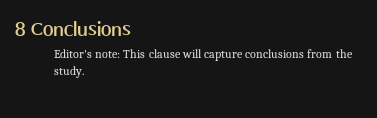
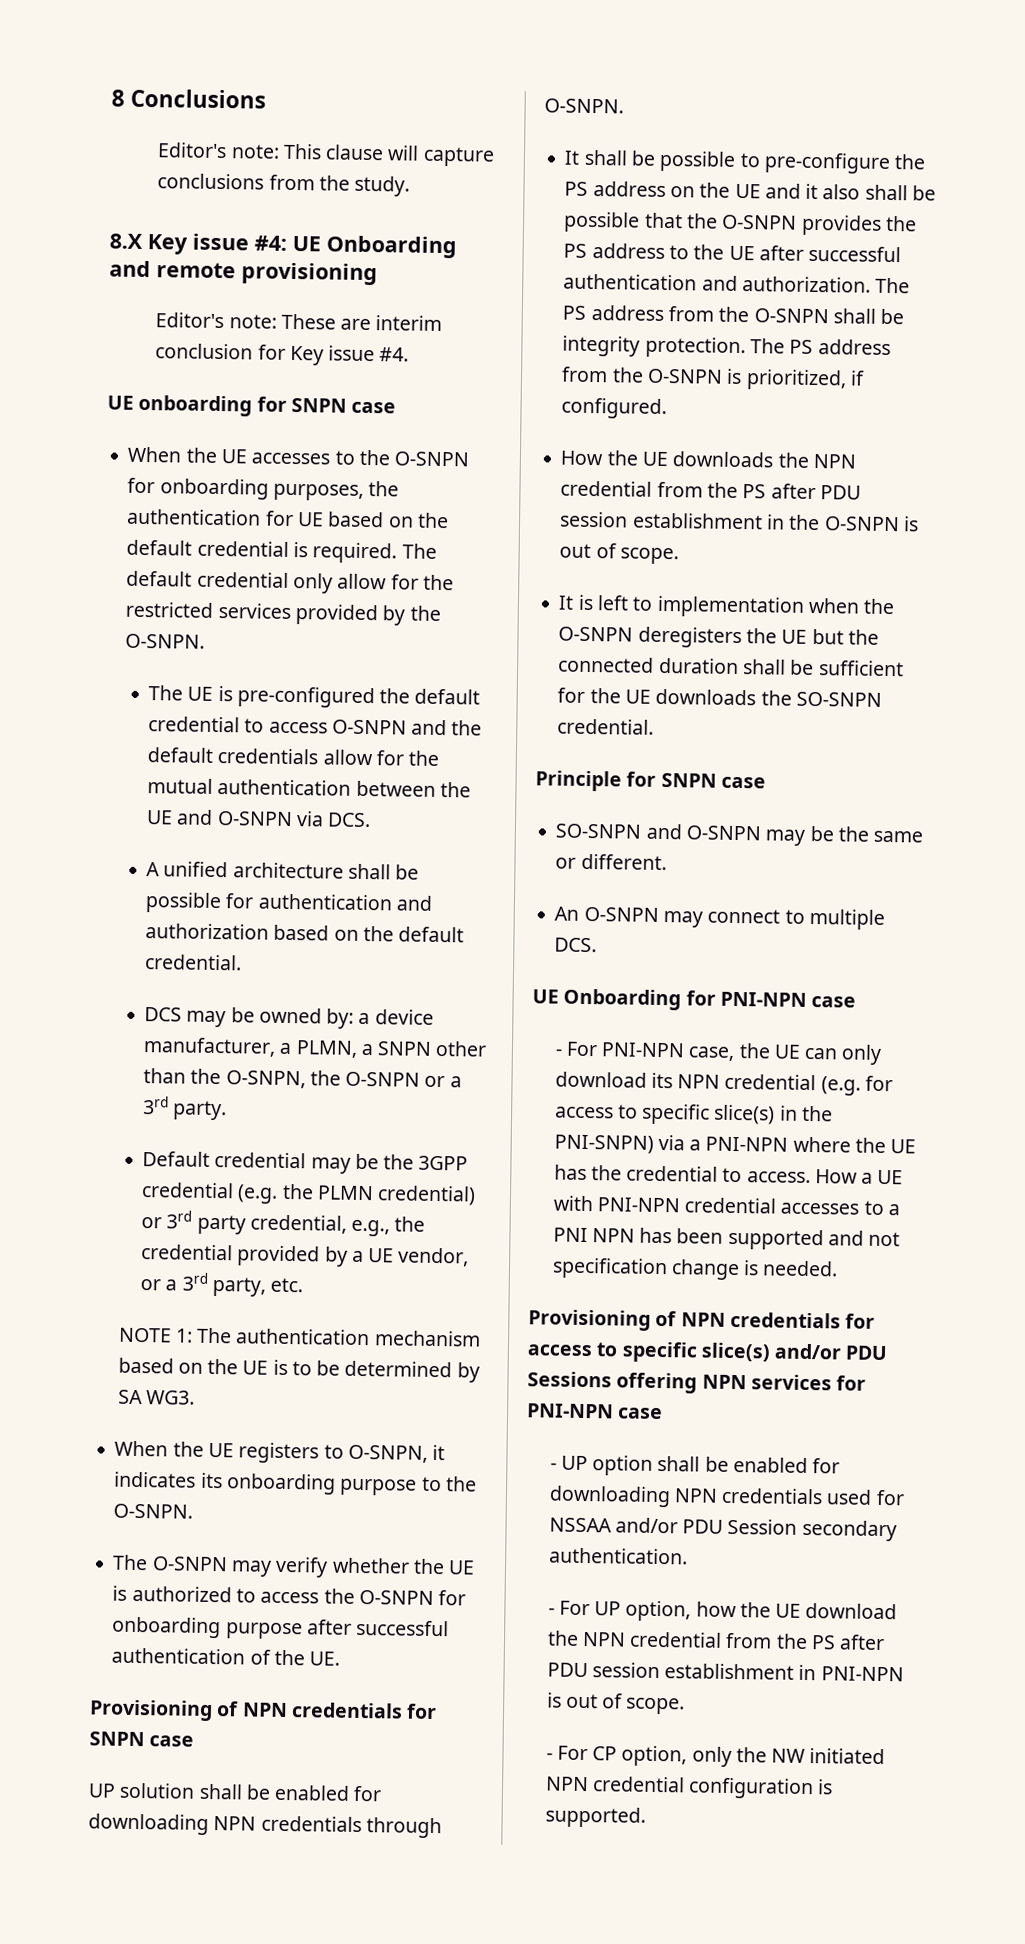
(84, 72) none -> [109,233,457,259] [109,260,378,286] [155,312,443,332] [155,343,410,366] [107,394,397,417] [127,446,470,467] [127,477,400,501] [126,508,449,529] [126,539,437,564] [126,570,454,594] [125,601,441,626] [125,633,206,649] [148,685,481,709] [148,716,483,736] [147,747,440,767] [147,778,471,798] [146,809,372,828] [146,861,420,880] [145,892,433,914] [145,923,465,943] [145,954,243,971] [144,1007,434,1029] [143,1037,488,1058] [143,1068,462,1089] [143,1096,228,1121] [142,1151,469,1174] [141,1182,477,1206] [141,1210,426,1237] [141,1244,470,1267] [140,1272,304,1297] [117,1327,481,1347] [117,1357,480,1383] [117,1389,195,1405] [114,1440,446,1464] [114,1471,477,1496] [113,1503,194,1519] [112,1554,476,1578] [112,1585,467,1606] [112,1616,450,1640] [111,1647,341,1666] [89,1699,438,1722] [89,1731,195,1747] [88,1782,383,1802] [88,1813,442,1839] [544,98,624,114] [564,149,927,174] [564,181,936,201] [563,211,917,236] [563,242,902,263] [563,273,911,294] [562,304,905,325] [562,335,891,359] [561,366,865,391] [561,397,668,420] [560,450,856,469] [560,480,861,500] [559,511,919,532] [559,543,679,565] [558,594,896,618] [558,626,879,649] [558,656,904,677] [557,687,882,707] [557,718,655,735] [535,770,766,792] [555,823,924,846] [555,853,667,871] [554,906,885,930] [554,937,598,953] [532,988,857,1011] [554,1041,883,1065] [554,1071,893,1096] [554,1103,833,1125] [553,1134,917,1154] [553,1164,904,1185] [552,1195,900,1216] [552,1227,901,1251] [551,1257,839,1281] [528,1309,876,1331] [527,1341,889,1363] [527,1371,867,1394] [527,1403,664,1420] [549,1455,841,1476] [548,1485,905,1508] [548,1517,897,1542] [548,1547,688,1565] [547,1600,898,1622] [546,1630,886,1651] [546,1662,904,1682] [546,1692,686,1715] [545,1745,886,1768] [545,1776,834,1800] [544,1806,646,1828] // 8.X Key issue #4: UE Onboarding and remote provisioning // Editor's note: These are interim conclusion for Key issue #4. // UE onboarding for SNPN case // When the UE accesses to the O-SNPN for onboarding purposes, the authentication for UE based on the default credential is required. The default credential only allow for the restricted services provided by the O-SNPN. // The UE is pre-configured the default credential to access O-SNPN and the default credentials allow for the mutual authentication between the UE and O-SNPN via DCS. // A unified architecture shall be possible for authentication and authorization based on the default credential. // DCS may be owned by: a device manufacturer, a PLMN, a SNPN other than the O-SNPN, the O-SNPN or a 3rd party. // Default credential may be the 3GPP credential (e.g. the PLMN credential) or 3rd party credential, e.g., the credential provided by a UE vendor, or a 3rd party, etc. // NOTE 1: The authentication mechanism based on the UE is to be determined by SA WG3. // When the UE registers to O-SNPN, it indicates its onboarding purpose to the O-SNPN. // The O-SNPN may verify whether the UE is authorized to access the O-SNPN for onboarding purpose after successful authentication of the UE. // Provisioning of NPN credentials for SNPN case // UP solution shall be enabled for downloading NPN credentials through O-SNPN. // It shall be possible to pre-configure the PS address on the UE and it also shall be possible that the O-SNPN provides the PS address to the UE after successful authentication and authorization. The PS address from the O-SNPN shall be integrity protection. The PS address from the O-SNPN is prioritized, if configured. // How the UE downloads the NPN credential from the PS after PDU session establishment in the O-SNPN is out of scope. // It is left to implementation when the O-SNPN deregisters the UE but the connected duration shall be sufficient for the UE downloads the SO-SNPN credential. // Principle for SNPN case // SO-SNPN and O-SNPN may be the same or different. // An O-SNPN may connect to multiple DCS. // UE Onboarding for PNI-NPN case // - For PNI-NPN case, the UE can only download its NPN credential (e.g. for access to specific slice(s) in the PNI-SNPN) via a PNI-NPN where the UE has the credential to access. How a UE with PNI-NPN credential accesses to a PNI NPN has been supported and not specification change is needed. // Provisioning of NPN credentials for access to specific slice(s) and/or PDU Sessions offering NPN services for PNI-NPN case // - UP option shall be enabled for downloading NPN credentials used for NSSAA and/or PDU Session secondary authentication. // - For UP option, how the UE download the NPN credential from the PS after PDU session establishment in PNI-NPN is out of scope. // - For CP option, only the NW initiated NPN credential configuration is supported.

